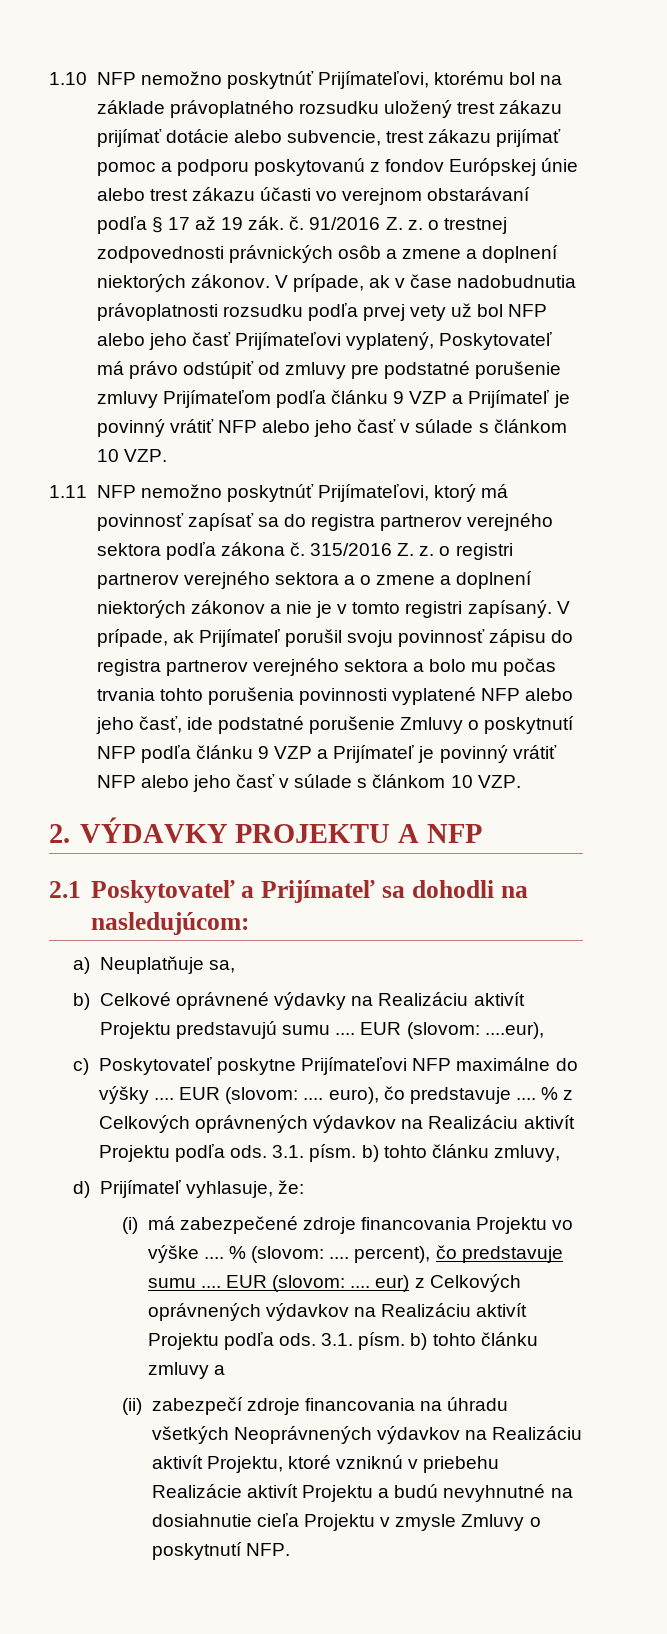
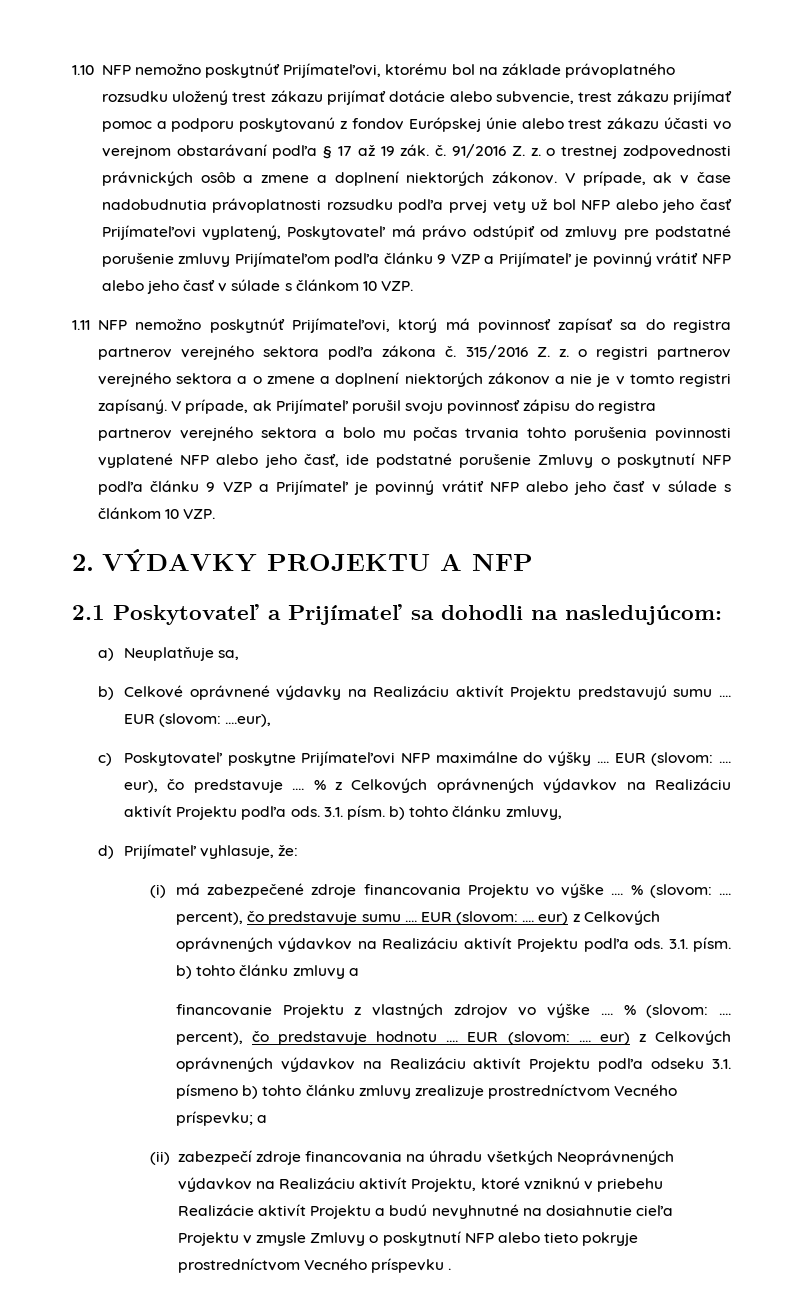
[328,1087,379,1104] euro), -> [123,780,158,793] eur),
(225, 1370) none -> [175,1003,731,1018] [175,1030,731,1045] [175,1057,731,1072] [175,1084,678,1099] [175,1111,268,1126] // financovanie Projektu z vlastných zdrojov vo výške .... % (slovom: .... percent), čo predstavuje hodnotu .... EUR (slovom: .... eur) z Celkových oprávnených výdavkov na Realizáciu aktivít Projektu podľa odseku 3.1. písmeno b) tohto článku zmluvy zrealizuje prostredníctvom Vecného príspevku; a
[245,1543,290,1556] NFP. -> [464,1232,639,1246] [177,1258,452,1273] NFP alebo tieto pokryje prostredníctvom Vecného príspevku .

